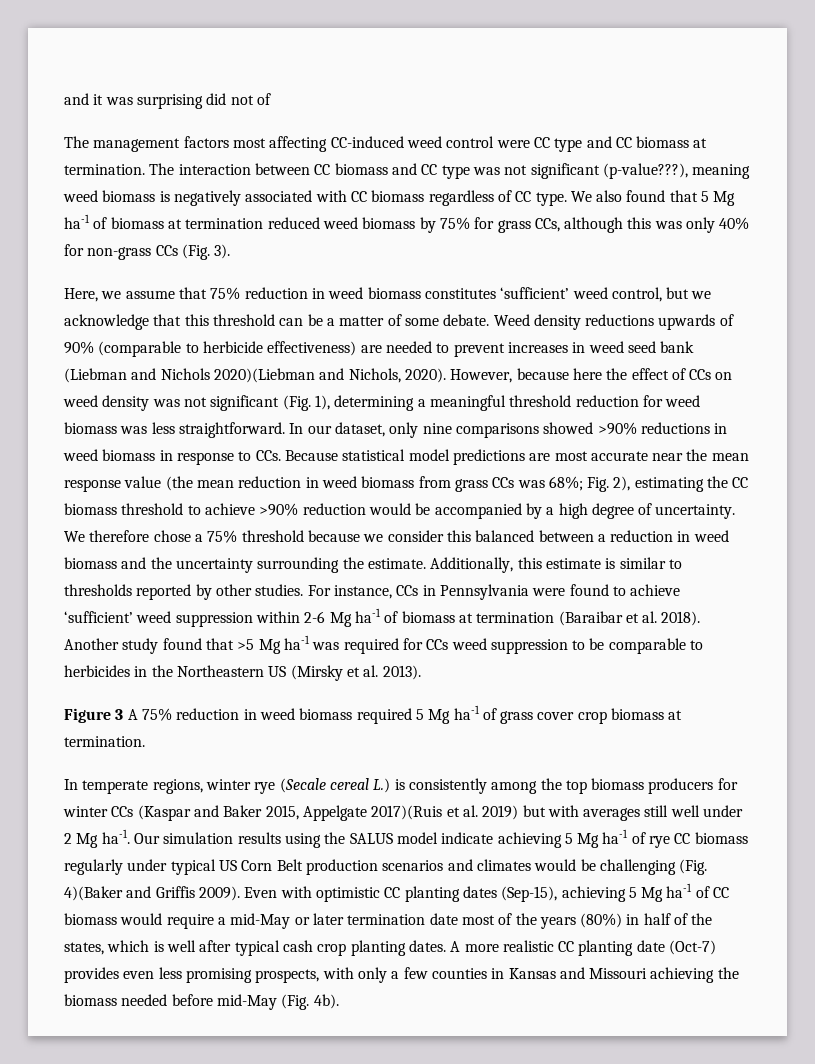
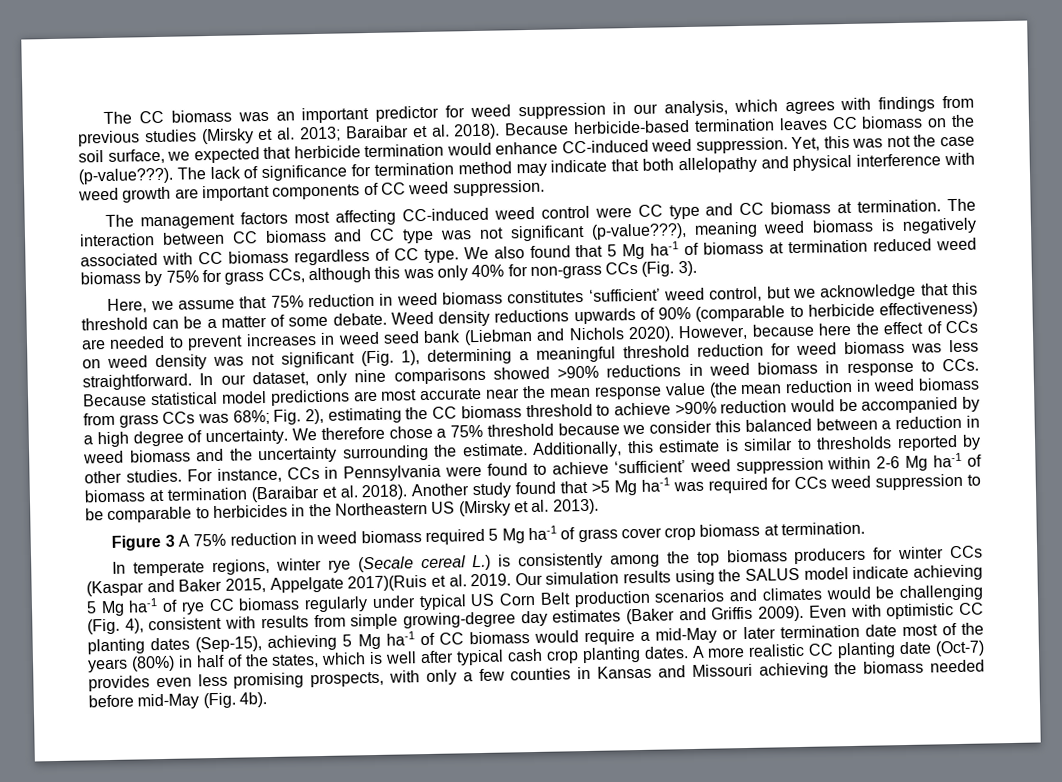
[64,93,271,109] and it was surprising did not of -> [103,95,975,125] [78,114,976,147] [78,134,975,164] [78,152,975,185] [78,179,545,203] The CC biomass was an important predictor for weed suppression in our analysis, which agrees with findings from previous studies (Mirsky et al. 2013; Baraibar et al. 2018). Because herbicide-based termination leaves CC biomass on the soil surface, we expected that herbicide termination would enhance CC-induced weed suppression. Yet, this was not the case (p-value???). The lack of significance for termination method may indicate that both allelopathy and physical interference with weed growth are important components of CC weed suppression.
[213,368,401,383] 2020)(Liebman and Nichols, -> (625, 334) none
[482,805,744,821] [64,829,130,848] 2019) but with averages still well under 2 Mg ha-1. -> [470,573,512,587] 2019.
[64,886,123,901] 4)(Baker -> [124,608,676,634] 4), consistent with results from simple growing-degree day estimates (Baker

